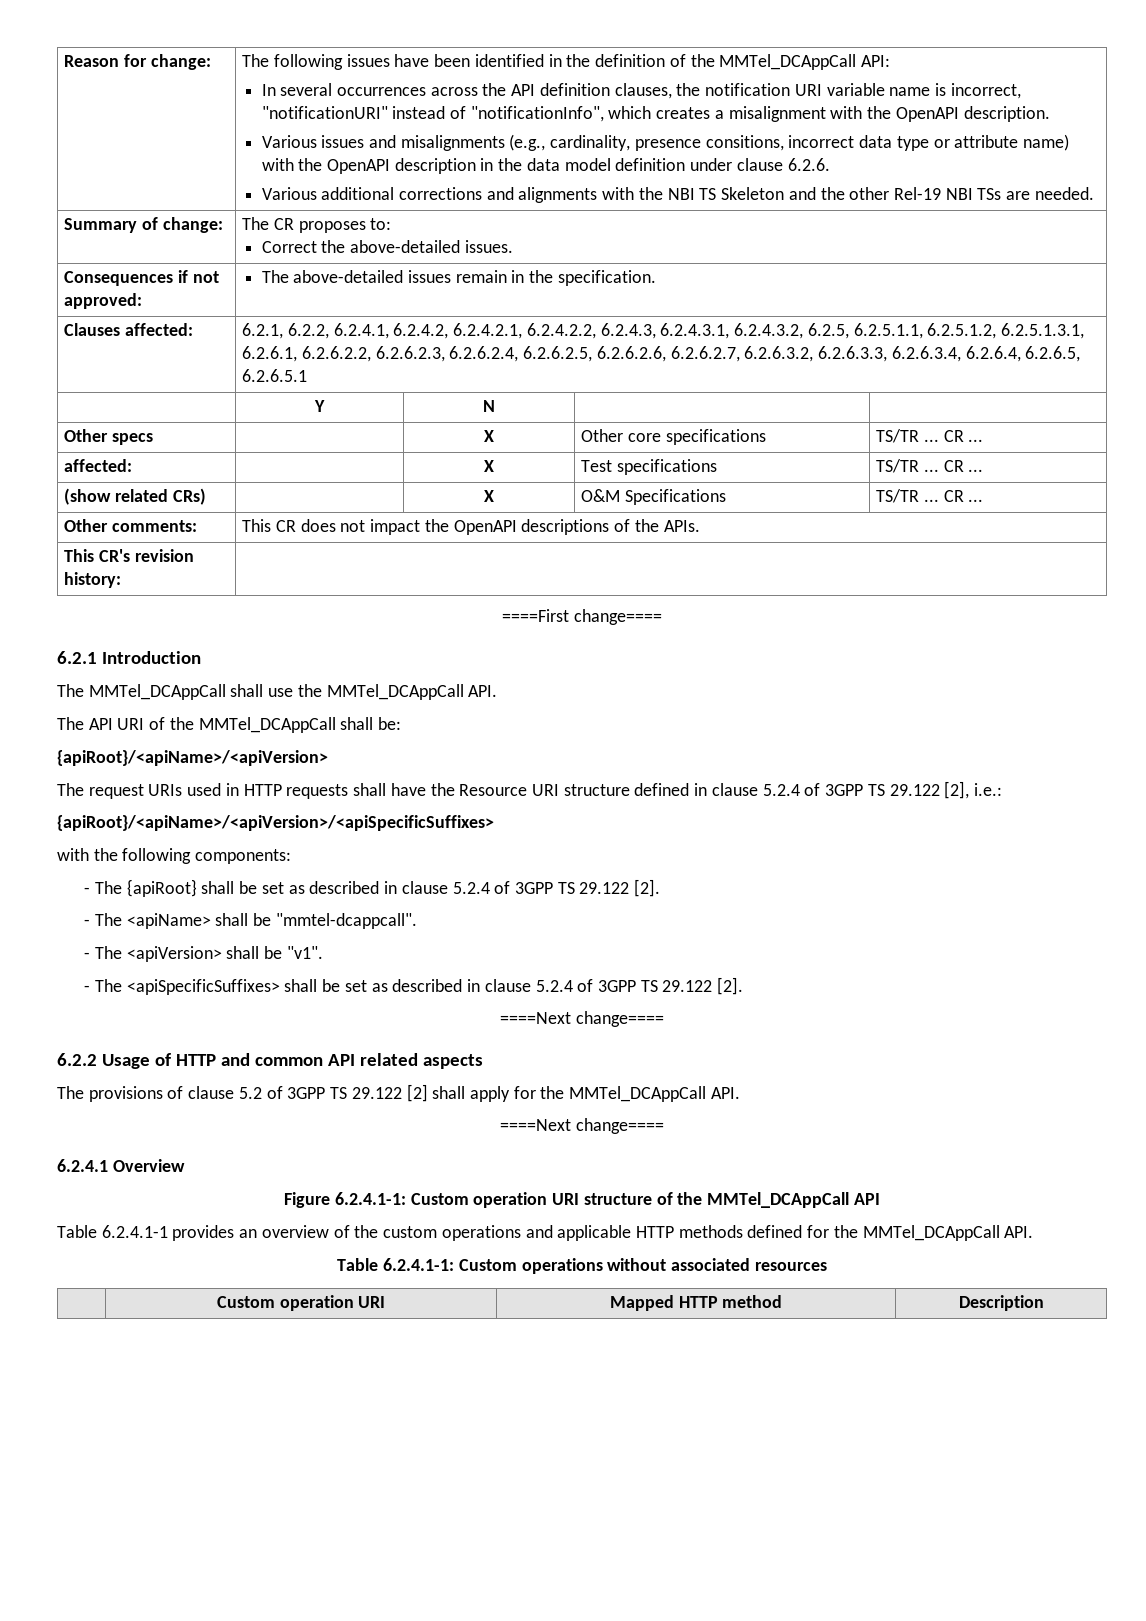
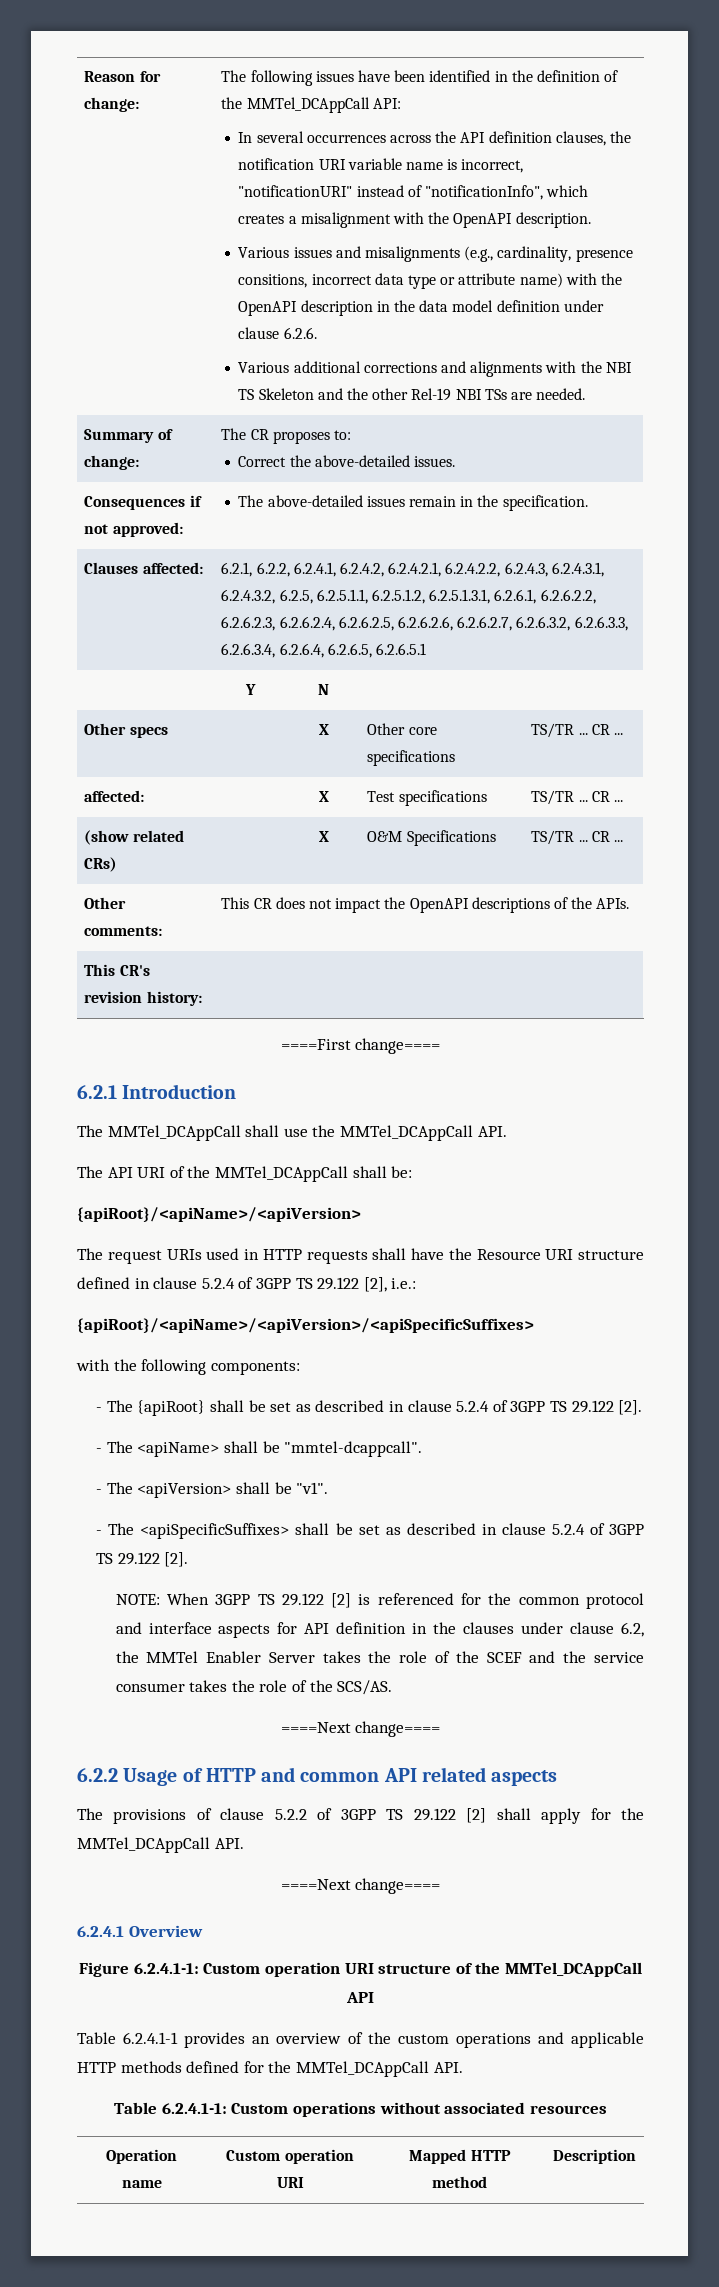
(744, 986) none -> [115,1593,644,1609] [115,1622,644,1638] [115,1651,644,1663] [115,1680,393,1695] // NOTE: When 3GPP TS 29.122 [2] is referenced for the common protocol and interface aspects for API definition in the clauses under clause 6.2, the MMTel Enabler Server takes the role of the SCEF and the service consumer takes the role of the SCS/AS.
[238,1087,262,1099] 5.2 -> [274,1809,307,1820] 5.2.2
(827, 1266) none -> [106,2149,177,2164] [121,2180,162,2188] Operation name

